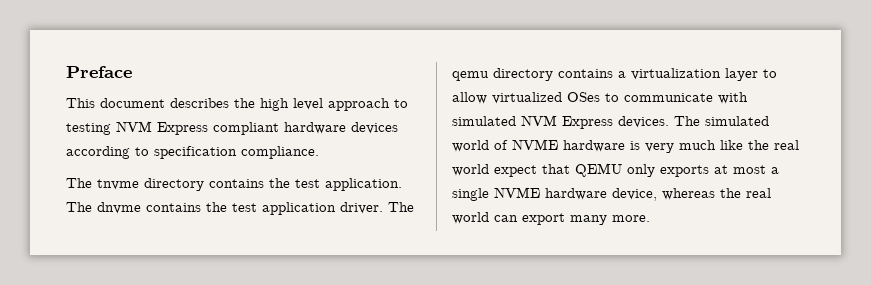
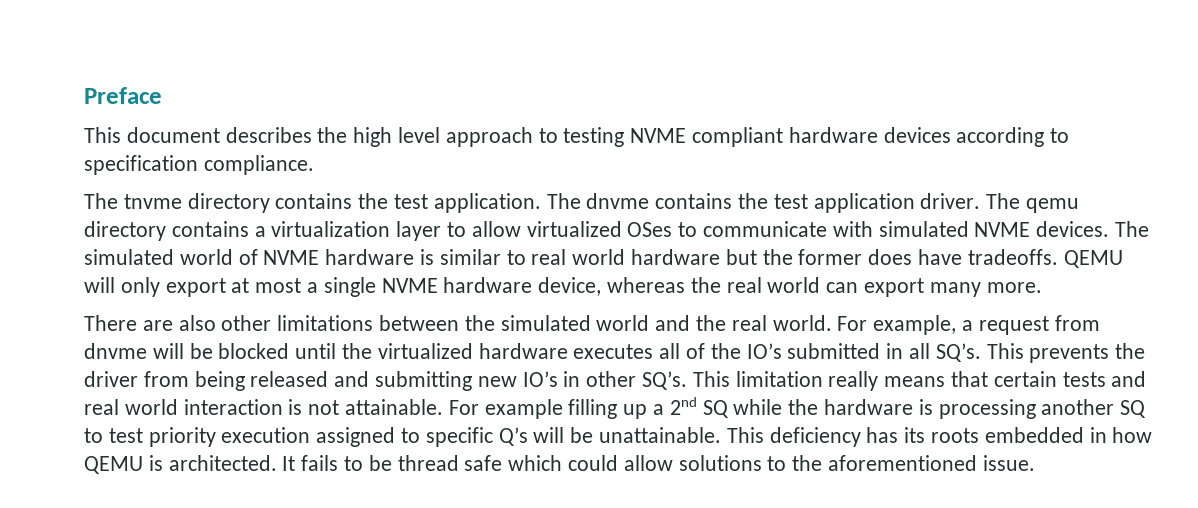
[116,121,208,135] NVM Express -> [630,128,687,143] NVME
[521,115,613,129] NVM Express -> [974,222,1031,237] NVME
[645,140,799,153] [452,163,709,177] very much like the real world expect that QEMU only exports -> [439,249,1123,268] [84,277,226,297] similar to real world hardware but the former does have tradeoffs. QEMU will only export
(650, 218) none -> [84,315,1100,335] [84,343,1146,363] [84,371,1147,391] [84,397,1147,419] [84,427,1153,447] [84,455,1035,474] // There are also other limitations between the simulated world and the real world. For example, a request from dnvme will be blocked until the virtualized hardware executes all of the IO’s submitted in all SQ’s. This prevents the driver from being released and submitting new IO’s in other SQ’s. This limitation really means that certain tests and real world interaction is not attainable. For example filling up a 2nd SQ while the hardware is processing another SQ to test priority execution assigned to specific Q’s will be unattainable. This deficiency has its roots embedded in how QEMU is architected. It fails to be thread safe which could allow solutions to the aforementioned issue.

